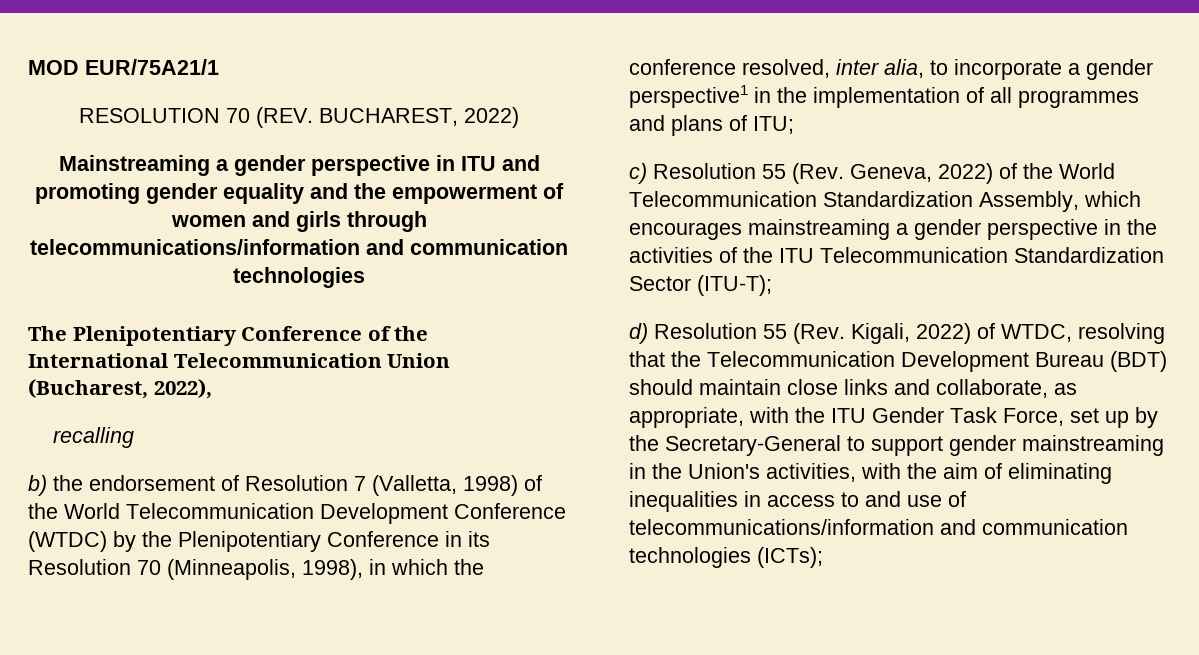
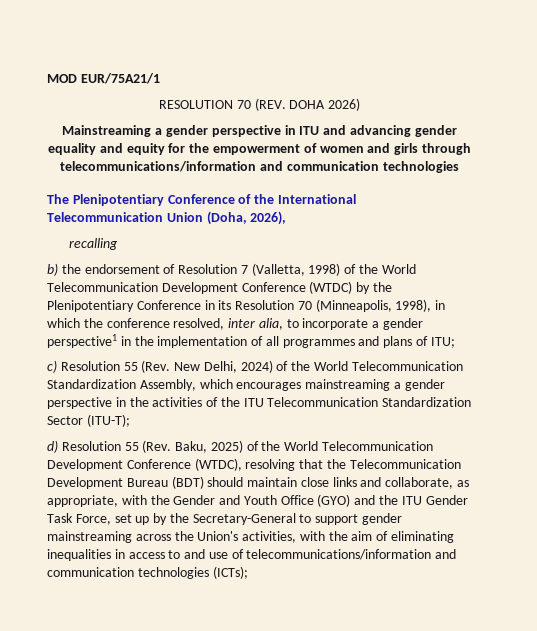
[319,107,519,128] BUCHAREST, 2022) -> [289,98,361,111] DOHA 2026)
[35,183,140,204] promoting -> [349,125,411,137] advancing
(348, 191) none -> [126,143,186,155] equity for
[28,379,212,399] (Bucharest, 2022), -> [206,211,287,225] (Doha, 2026),
[850,163,993,184] Geneva, 2022) -> [174,360,273,373] New Delhi, 2024)
[851,323,1072,344] Kigali, 2022) of WTDC, -> [175,440,434,453] [47,458,242,471] Baku, 2025) of the World Telecommunication Development Conference (WTDC),
(825, 415) none -> [173,494,399,507] Gender and Youth Office (GYO) and the
[629,463,646,479] in -> [135,534,171,541] across

